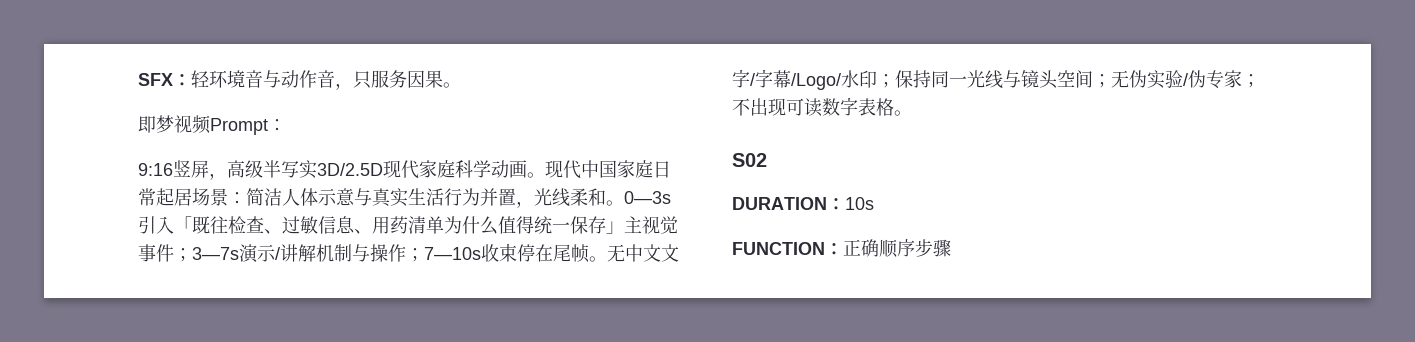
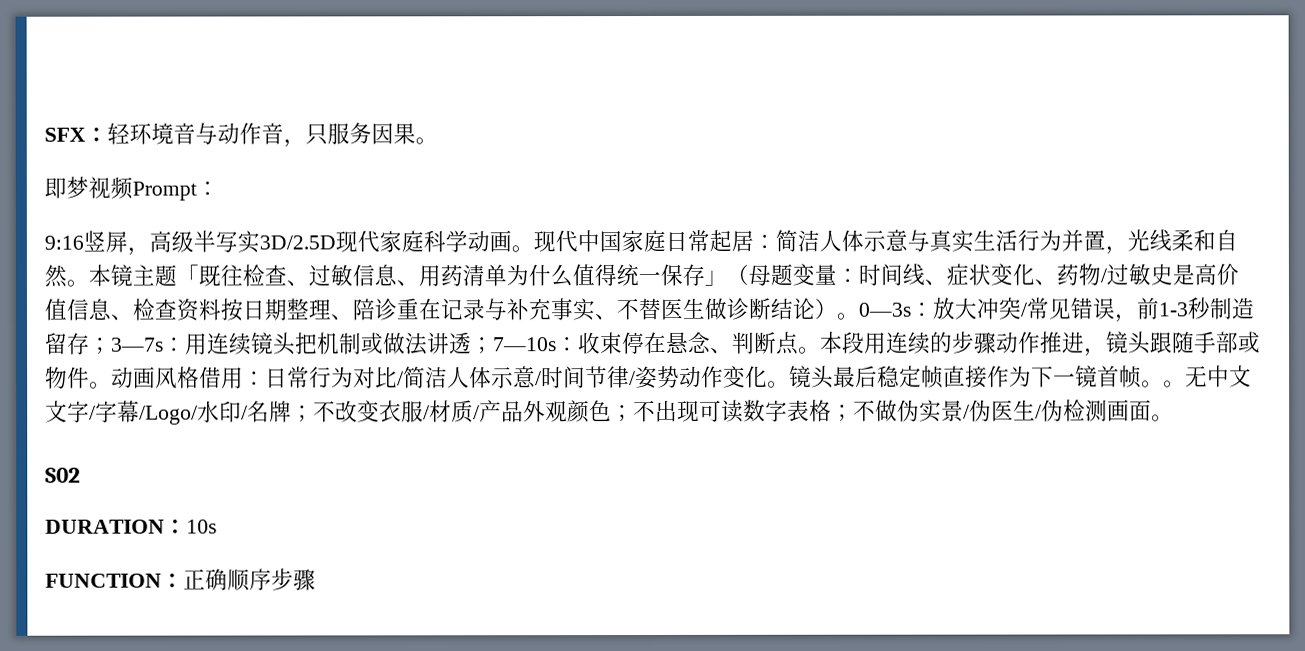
[192,188,228,206] 场景 -> (754, 241) none
[606,191,671,206] [138,216,174,234] 。0—3s引入 -> [1215,229,1238,252] [44,264,177,288] 自然。本镜主题
[624,216,678,234] [138,244,590,263] 主视觉事件；3—7s演示/讲解机制与操作；7—10s收束停在尾帧 -> [726,263,1239,286] [44,297,1254,323] [45,331,1261,357] [45,365,1164,390] （母题变量：时间线、症状变化、药物/过敏史是高价值信息、检查资料按日期整理、陪诊重在记录与补充事实、不替医生做诊断结论）。0—3s：放大冲突/常见错误，前1-3秒制造留存；3—7s：用连续镜头把机制或做法讲透；7—10s：收束停在悬念、判断点。本段用连续的步骤动作推进，镜头跟随手部或物件。动画风格借用：日常行为对比/简洁人体示意/时间节律/姿势动作变化。镜头最后稳定帧直接作为下一镜首帧。
[877,70,1242,89] ；保持同一光线与镜头空间；无伪实验/伪专家 -> [241,400,612,424] /名牌；不改变衣服/材质/产品外观颜色
(894, 107) none -> [831,399,1152,423] ；不做伪实景/伪医生/伪检测画面

